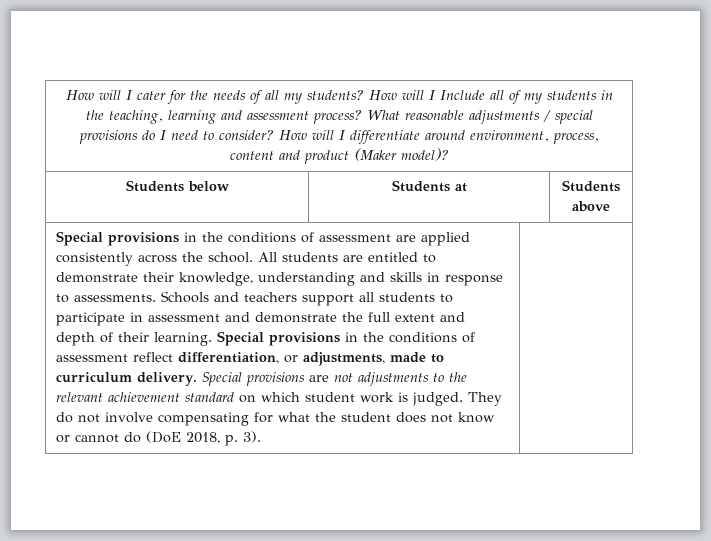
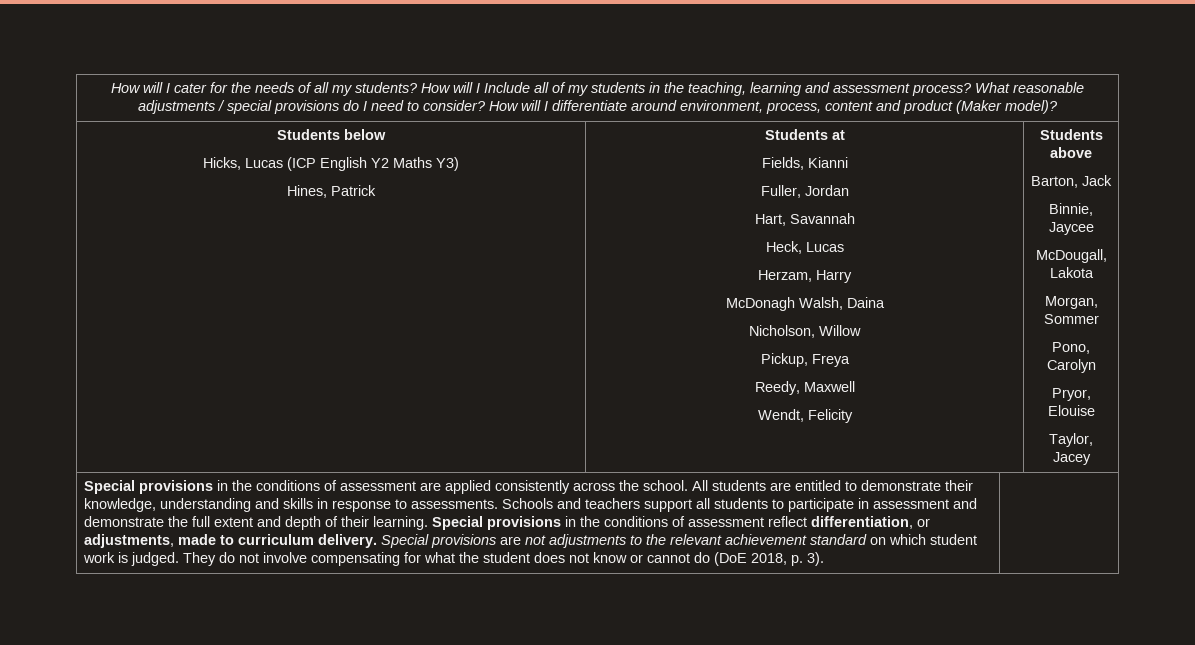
[391,180,467,192] [562,180,620,192] [572,201,610,212] | Students at | Students above -> [203,157,460,171] [287,185,376,198] [764,129,845,140] [761,157,848,170] [760,185,849,198] [754,213,855,226] [765,241,844,254] [758,270,852,283] [725,297,885,311] [749,325,861,338] [760,353,850,367] [754,381,855,395] [757,409,853,423] [1039,129,1103,140] [1050,147,1092,158] [1031,175,1112,188] [1049,203,1093,216] [1048,222,1094,235] [1035,249,1107,263] [1049,267,1094,278] [1044,296,1098,309] [1043,314,1099,324] [1052,342,1090,354] [1046,359,1096,373] [1051,388,1091,401] [1047,405,1095,416] [1049,433,1093,447] [1052,452,1091,465] // Hicks, Lucas (ICP English Y2 Maths Y3) // Hines, Patrick | Students at // Fields, Kianni // Fuller, Jordan // Hart, Savannah // Heck, Lucas // Herzam, Harry // McDonagh Walsh, Daina // Nicholson, Willow // Pickup, Freya // Reedy, Maxwell // Wendt, Felicity | Students above // Barton, Jack // Binnie, Jaycee // McDougall, Lakota // Morgan, Sommer // Pono, Carolyn // Pryor, Elouise // Taylor, Jacey

